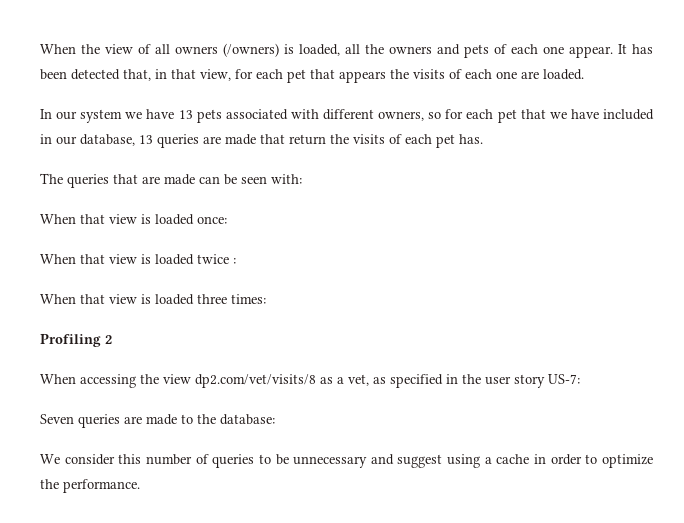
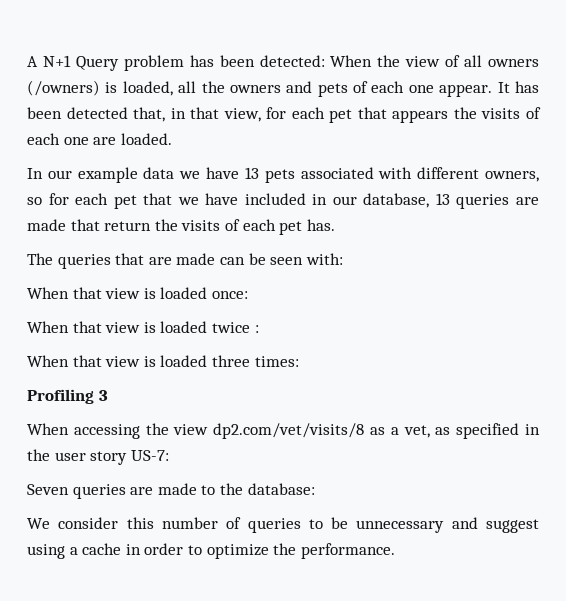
(40, 49) none -> [27,55,325,71] A N+1 Query problem has been detected:
[80,109,123,123] system -> [77,167,175,183] example data
[105,335,112,344] 2 -> [98,390,108,401] 3

